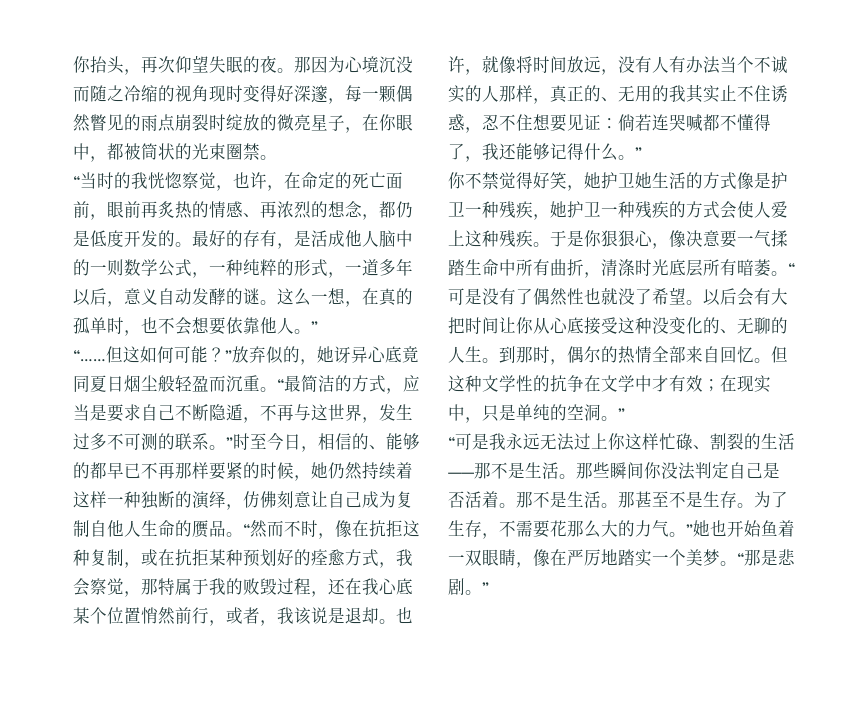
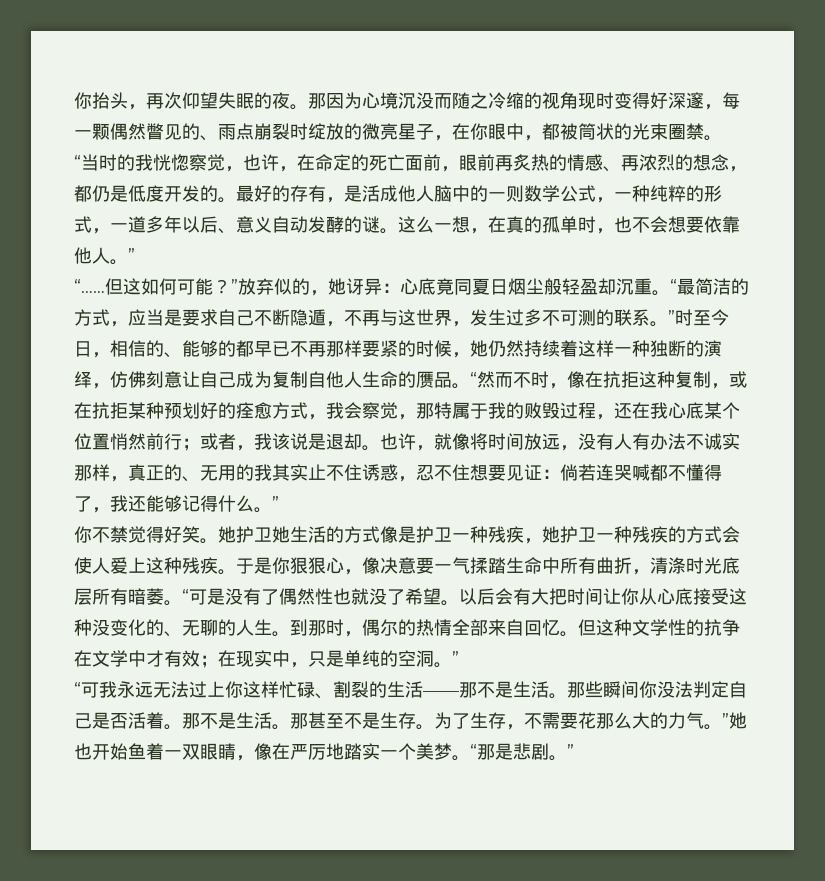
(141, 122) none -> [200,135,218,141] 、
[107,301,124,307] ， -> [218,228,236,234] 、
(368, 354) none -> [382,283,400,293] ：
[209,375,226,392] 而 -> [598,278,616,295] 却
[209,620,226,626] ， -> [182,438,200,451] ；
[720,56,788,74] [448,85,499,103] 当个不诚实的人 -> [686,433,740,450] 不诚实
[567,185,584,191] ， -> [200,538,218,544] 。
[472,433,489,450] 是 -> (99, 690) none

